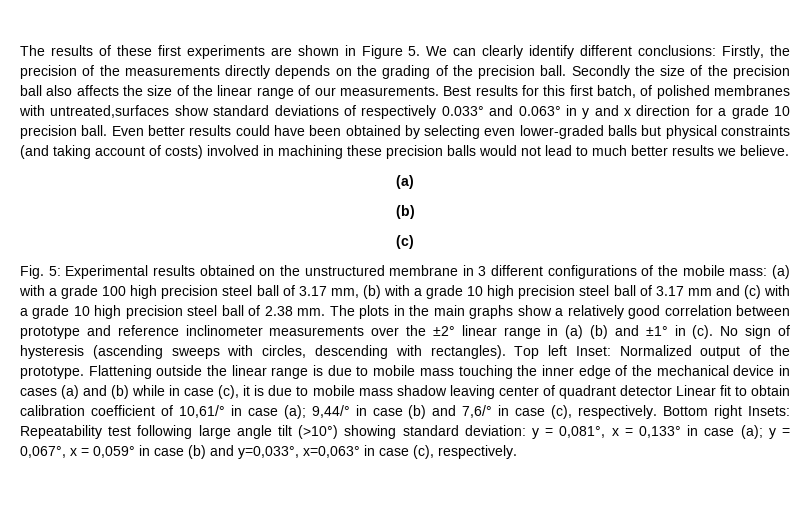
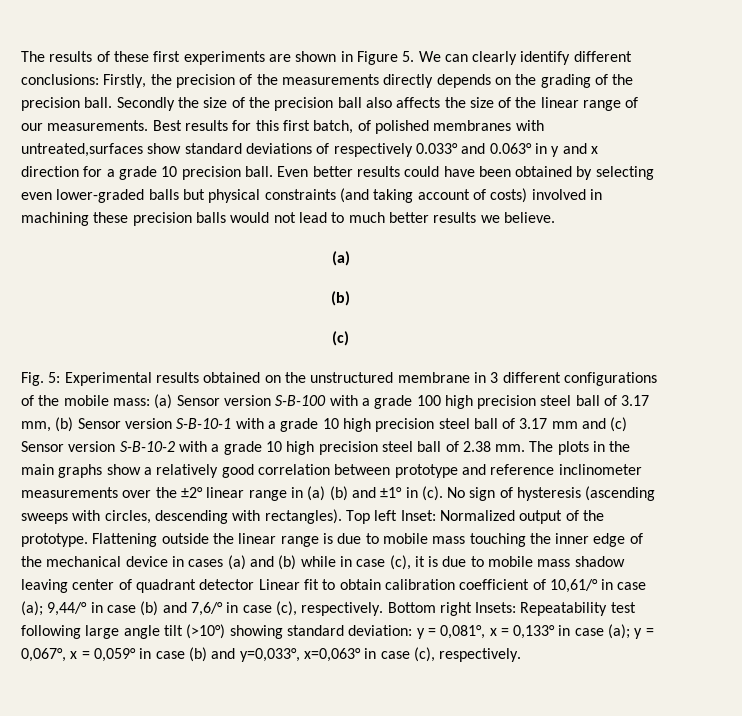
(790, 272) none -> [176,395,327,406] Sensor version S-B-100
(381, 292) none -> [77,418,232,429] Sensor version S-B-10-1
(761, 292) none -> [21,441,175,452] Sensor version S-B-10-2

